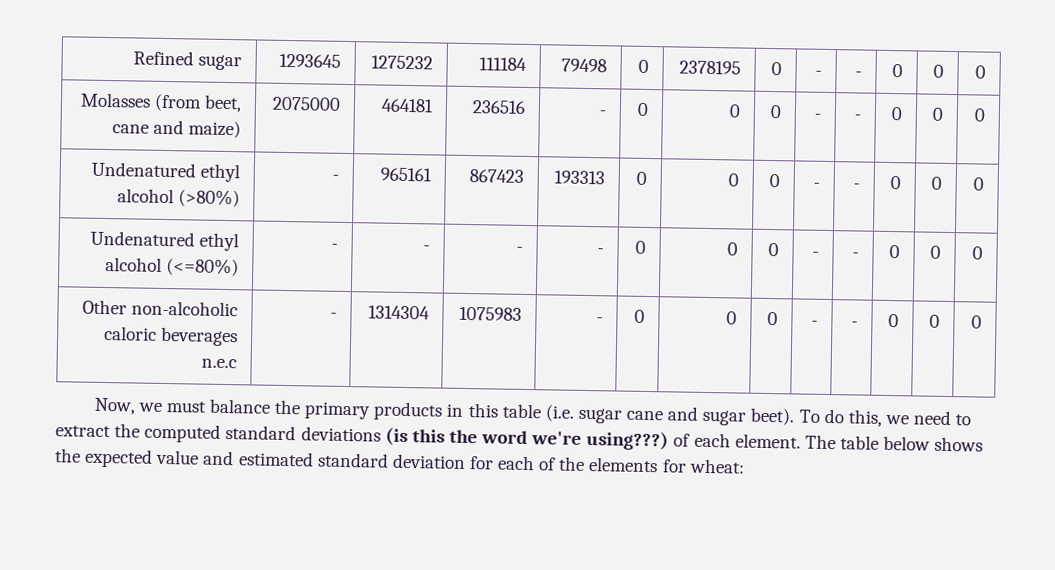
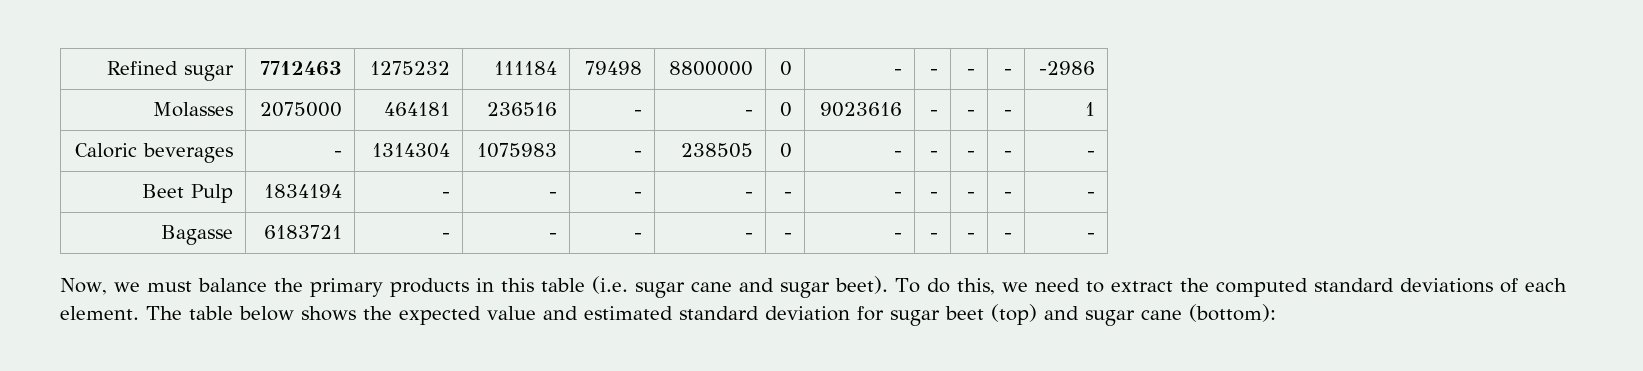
[278,53,341,68] 1293645 -> [259,61,342,76] 7712463
[637,59,649,73] [678,60,741,75] [770,62,782,76] [814,70,822,76] [854,71,862,77] [891,64,903,78] [932,64,944,78] [974,65,986,79] [79,92,242,113] [111,119,241,139] 0 | 2378195 | 0 | - | - | 0 | 0 | 0 // Molasses (from beet, cane and maize) -> [668,61,753,76] [779,61,792,76] [893,69,902,75] [929,69,938,75] [966,69,975,75] [1003,69,1012,75] [1038,61,1095,75] [152,102,233,117] 8800000 | 0 | - | - | - | - | -2986 // Molasses
[636,102,649,116] [728,104,741,118] [769,104,782,119] [813,113,821,119] [853,114,861,120] [890,107,902,121] [931,107,943,121] [973,108,985,122] [90,161,240,183] [116,188,240,208] [331,174,339,180] [379,167,432,182] [468,169,524,183] [553,170,605,185] [635,171,647,185] [727,173,739,187] [768,173,780,188] [812,182,820,188] [852,183,860,189] [889,175,901,190] [930,176,942,190] [972,177,984,191] [89,230,239,252] [104,256,239,277] [330,243,338,249] [422,245,430,251] [515,246,523,252] [596,248,604,254] [634,240,646,254] [726,242,738,256] [767,242,779,257] [811,251,819,257] [851,252,859,258] [888,244,900,259] [929,245,941,259] [971,246,983,260] [81,299,238,317] [103,325,238,347] [200,358,237,369] [329,312,337,318] [367,305,430,320] [458,306,522,321] [595,317,603,323] [633,309,645,323] [725,311,737,325] [766,311,778,326] [810,320,818,326] [850,321,858,327] [887,313,899,328] [928,314,940,328] [970,315,982,329] 0 | 0 | 0 | - | - | 0 | 0 | 0 // Undenatured ethyl alcohol (>80%) | - | 965161 | 867423 | 193313 | 0 | 0 | 0 | - | - | 0 | 0 | 0 // Undenatured ethyl alcohol (<=80%) | - | - | - | - | 0 | 0 | 0 | - | - | 0 | 0 | 0 // Other non-alcoholic caloric beverages n.e.c | - | 1314304 | 1075983 | - | 0 | 0 | 0 | - | - | 0 | 0 | 0 -> [744,110,753,116] [779,102,792,117] [819,102,902,117] [929,110,938,116] [966,110,975,116] [1003,110,1012,116] [1084,102,1095,116] [74,143,233,163] [333,151,342,157] [371,143,450,158] [476,143,557,158] [633,151,642,157] [680,143,753,158] [779,143,792,158] [893,151,902,157] [929,151,938,157] [966,151,975,157] [1003,151,1012,157] [1086,151,1095,157] [141,184,233,203] [263,184,342,198] [441,192,450,198] [548,192,557,198] [633,192,642,198] [744,192,753,198] [783,192,792,198] [893,192,902,198] [929,192,938,198] [966,192,975,198] [1003,192,1012,198] [1086,192,1095,198] [160,225,233,245] [263,225,342,239] [441,233,450,239] [548,233,557,239] [633,233,642,239] [744,233,753,239] [783,233,792,239] [893,233,902,239] [929,233,938,239] [966,233,975,239] [1003,233,1012,239] [1086,233,1095,239] - | 0 | 9023616 | - | - | - | 1 // Caloric beverages | - | 1314304 | 1075983 | - | 238505 | 0 | - | - | - | - | - // Beet Pulp | 1834194 | - | - | - | - | - | - | - | - | - | - // Bagasse | 6183721 | - | - | - | - | - | - | - | - | - | -
[384,427,670,451] (is this the word we're using???) -> (1493, 285) none
[497,455,745,474] each of the elements for wheat: -> [890,304,1276,326] sugar beet (top) and sugar cane (bottom):

